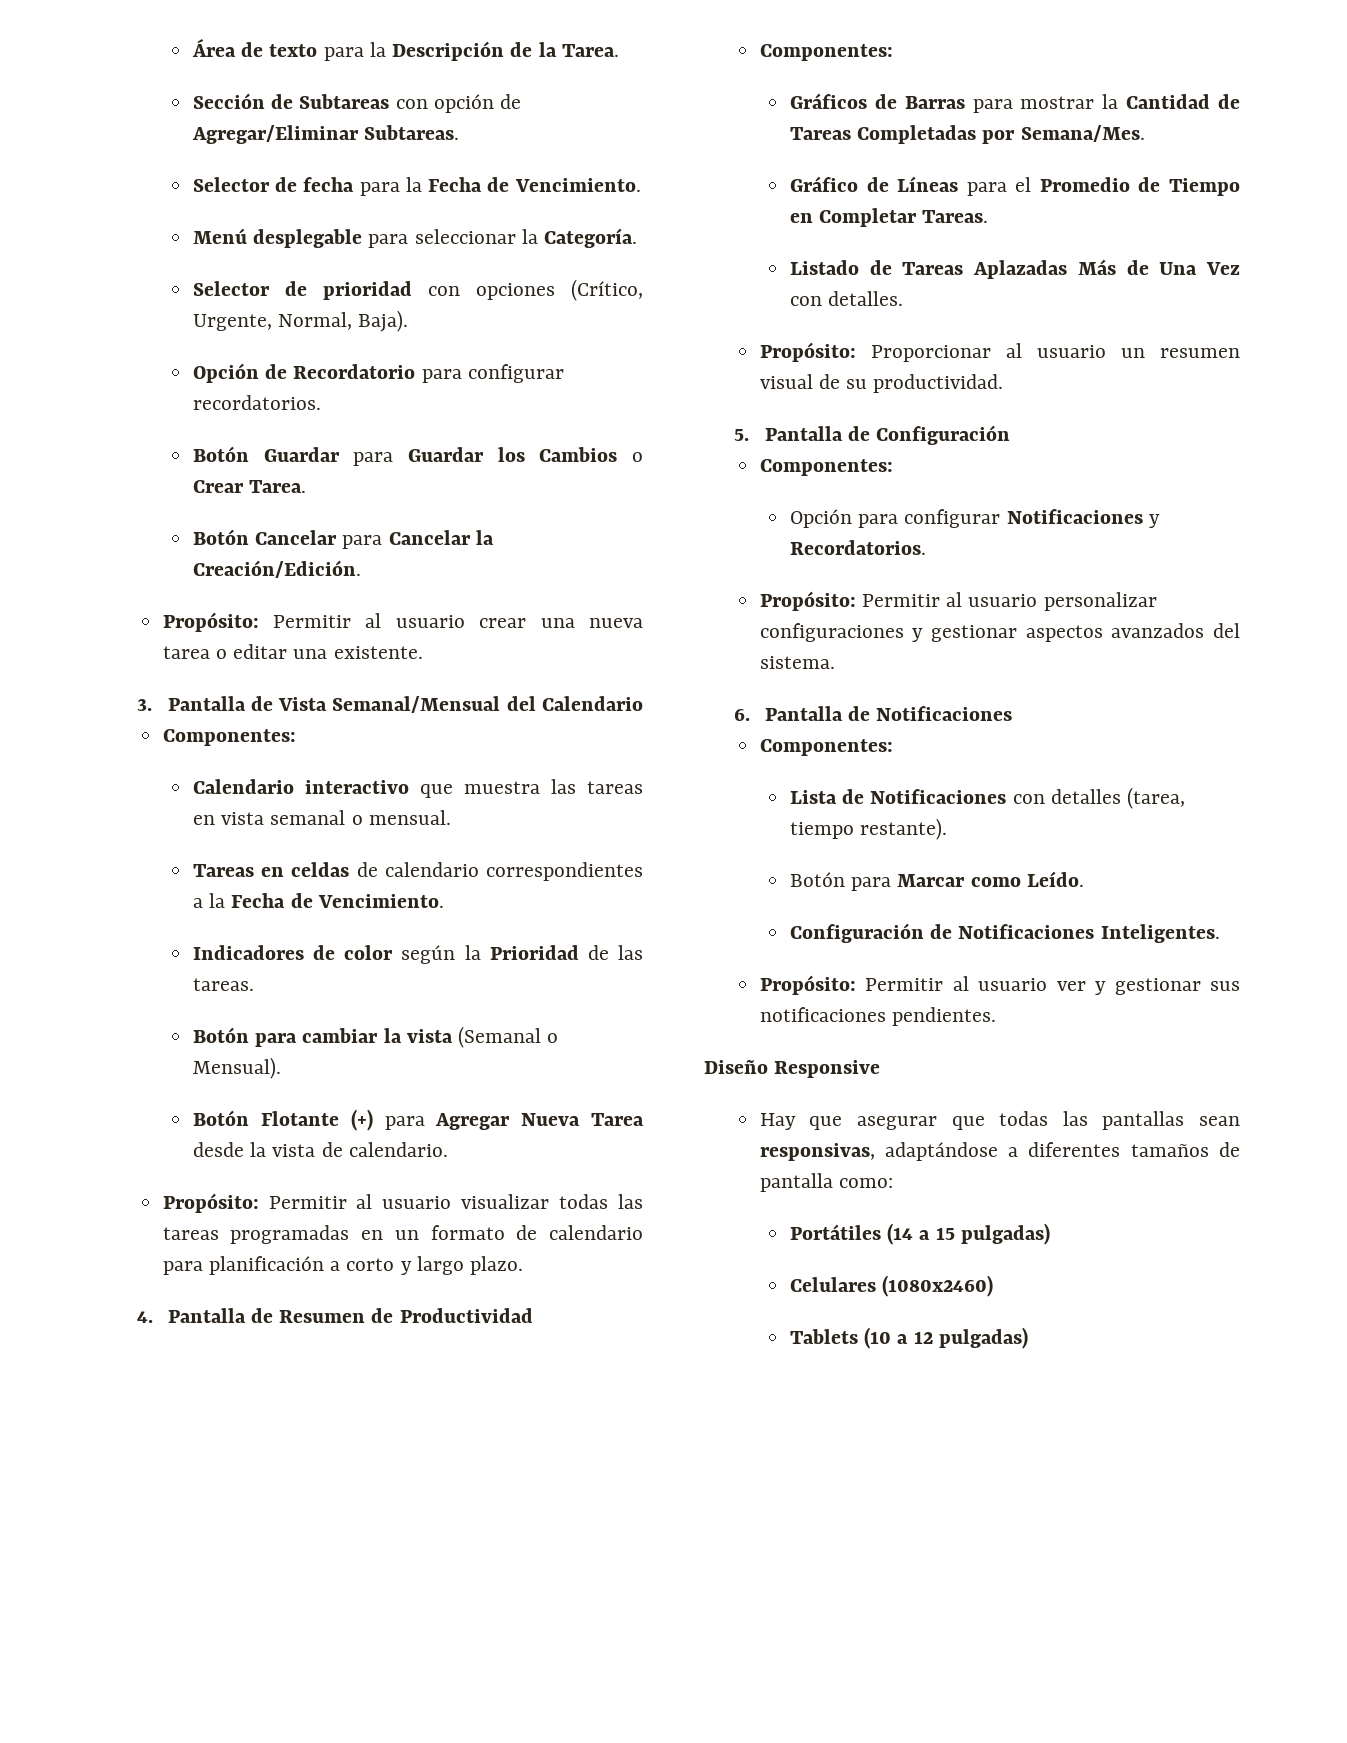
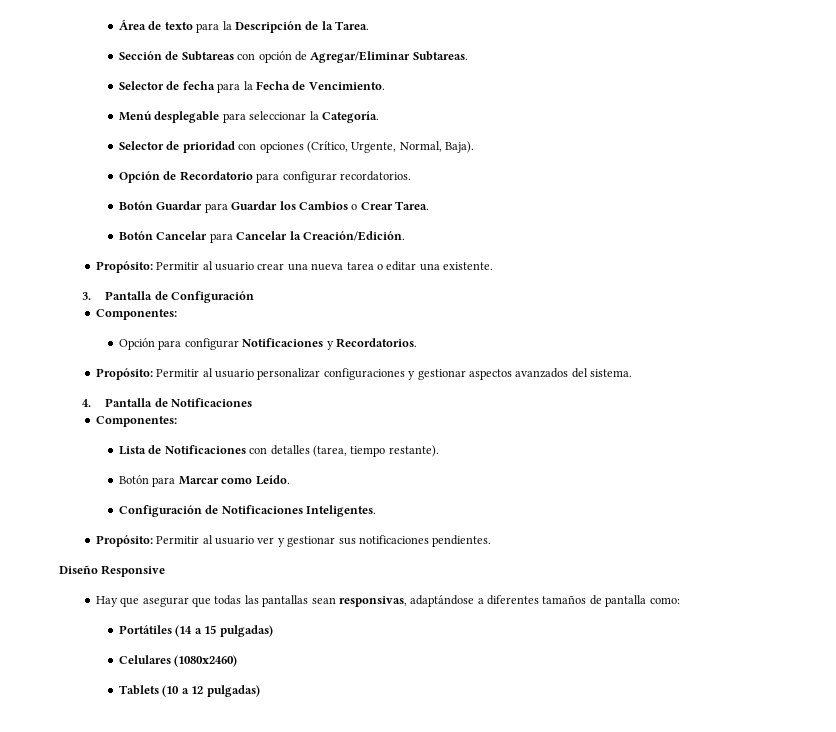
[278,696,643,713] [162,729,296,746] [193,779,643,798] [193,810,451,825] [193,862,643,881] [193,893,444,908] [193,945,643,964] [193,978,255,991] [193,1026,559,1048] [193,1057,282,1079] [193,1109,644,1131] [193,1142,448,1157] [162,1193,643,1213] [162,1225,643,1244] [162,1256,523,1275] [137,1308,533,1323] [759,44,893,61] [790,93,1240,113] [790,125,1145,144] [790,176,1240,196] [790,208,989,227] [790,259,1240,279] [790,291,904,306] [759,342,1240,362] [759,374,1004,393] [734,426,870,441] Vista Semanal/Mensual del Calendario // Componentes: // Calendario interactivo que muestra las tareas en vista semanal o mensual. // Tareas en celdas de calendario correspondientes a la Fecha de Vencimiento. // Indicadores de color según la Prioridad de las tareas. // Botón para cambiar la vista (Semanal o Mensual). // Botón Flotante (+) para Agregar Nueva Tarea desde la vista de calendario. // Propósito: Permitir al usuario visualizar todas las tareas programadas en un formato de calendario para planificación a corto y largo plazo. // 4. Pantalla de Resumen de Productividad // Componentes: // Gráficos de Barras para mostrar la Cantidad de Tareas Completadas por Semana/Mes. // Gráfico de Líneas para el Promedio de Tiempo en Completar Tareas. // Listado de Tareas Aplazadas Más de Una Vez con detalles. // Propósito: Proporcionar al usuario un resumen visual de su productividad. // 5. Pantalla de -> (168, 295) none
[734,708,751,721] 6. -> [82,399,92,407] 4.

